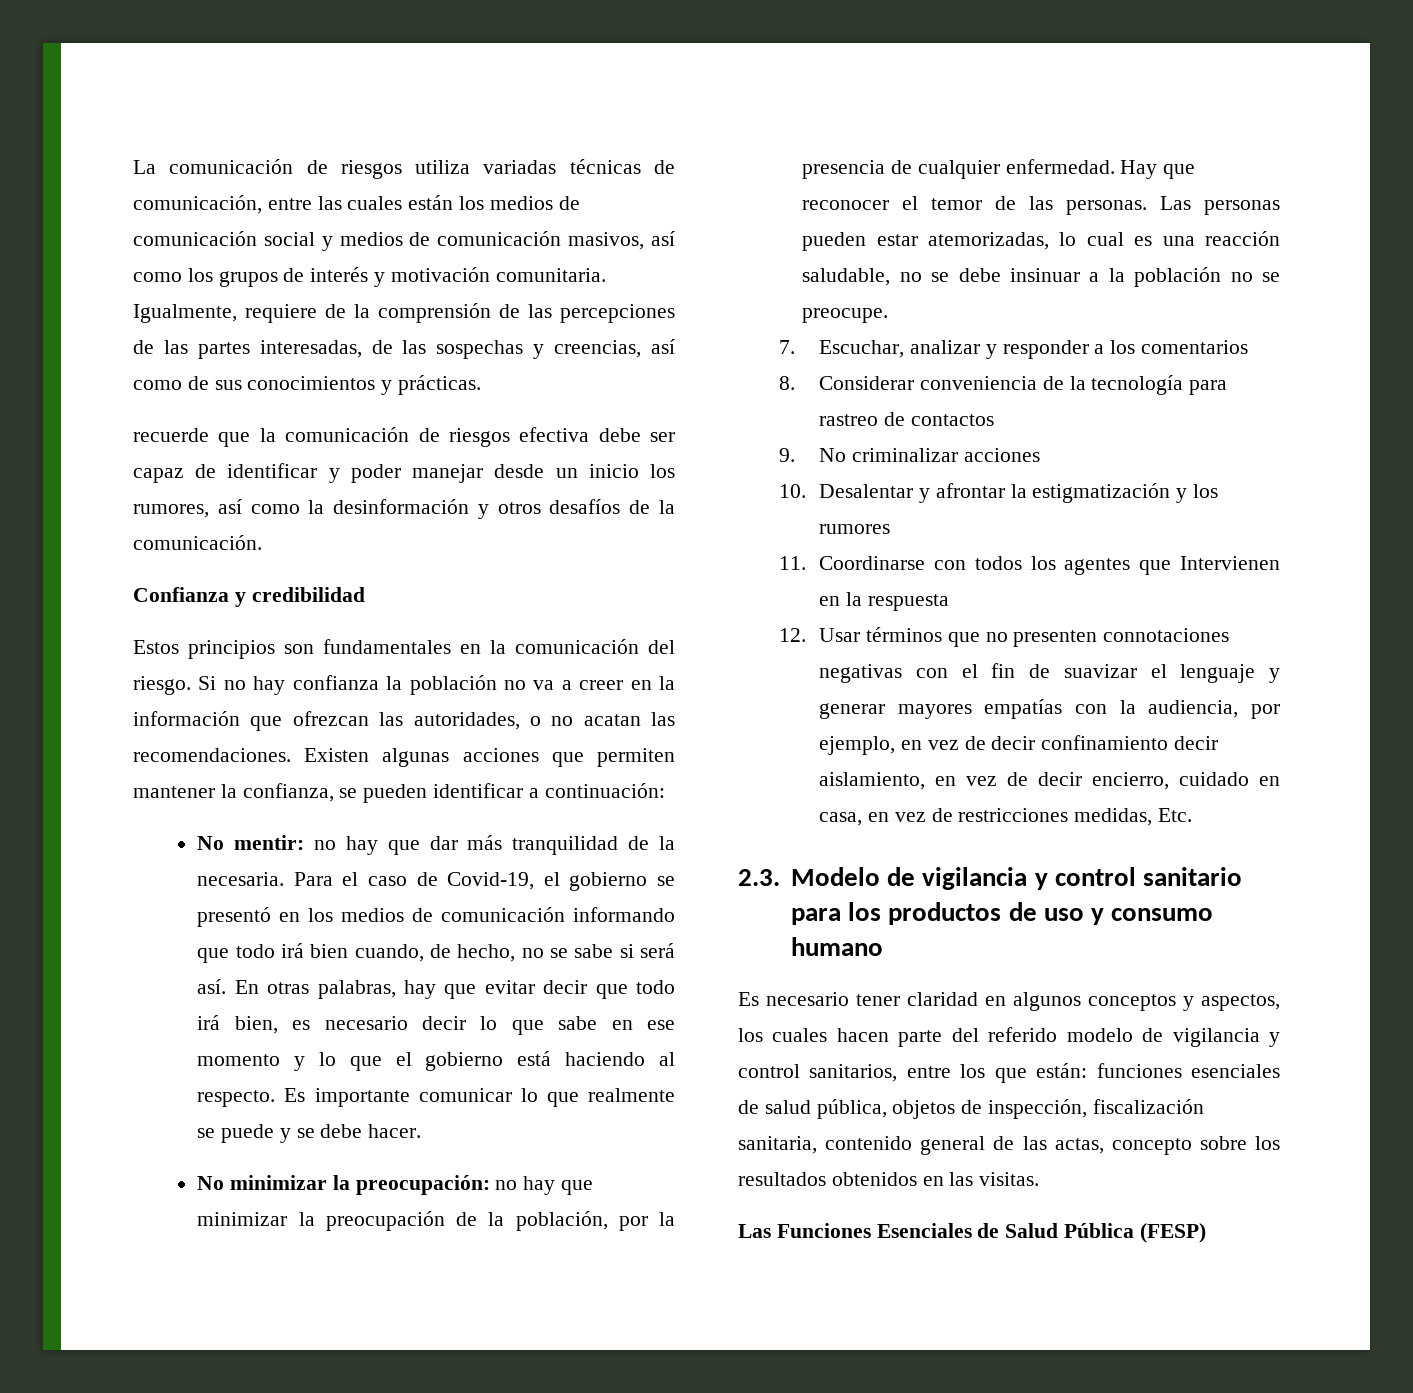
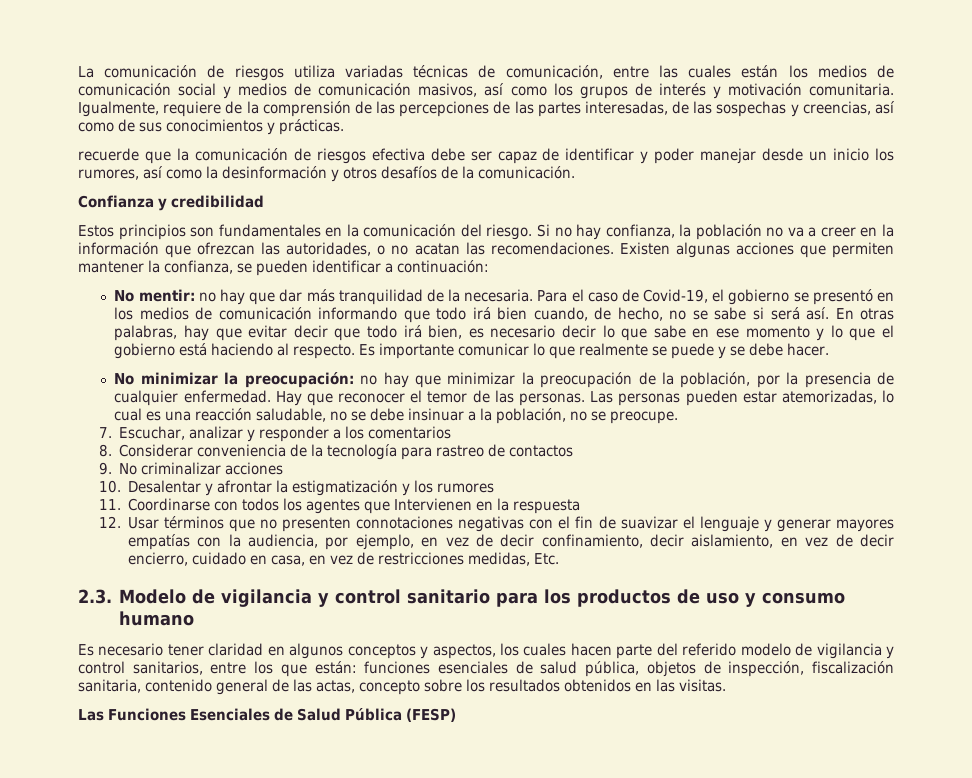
[292,675,379,690] confianza -> [605,224,675,238] confianza,
[1134,267,1222,287] población -> [496,408,567,424] población,
[1041,735,1169,750] confinamiento -> [541,534,643,548] confinamiento,

